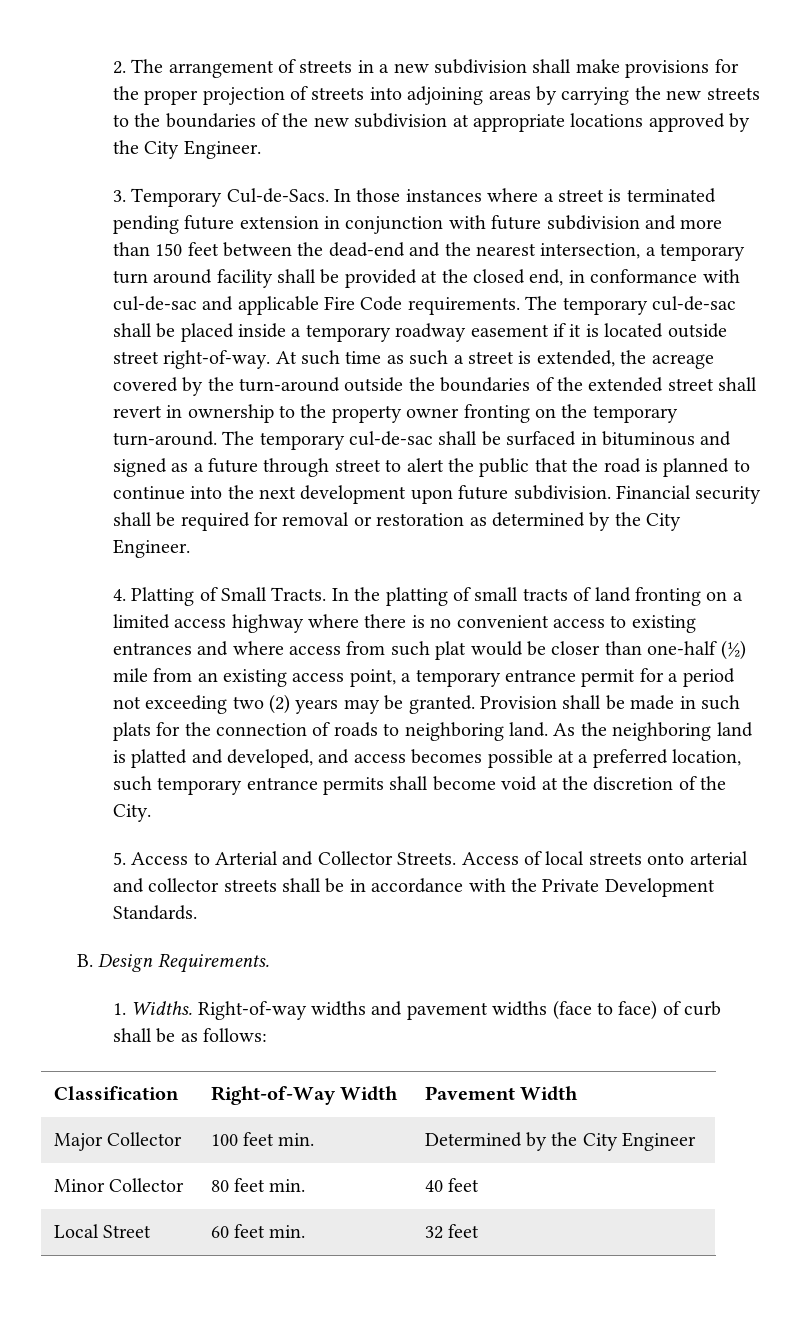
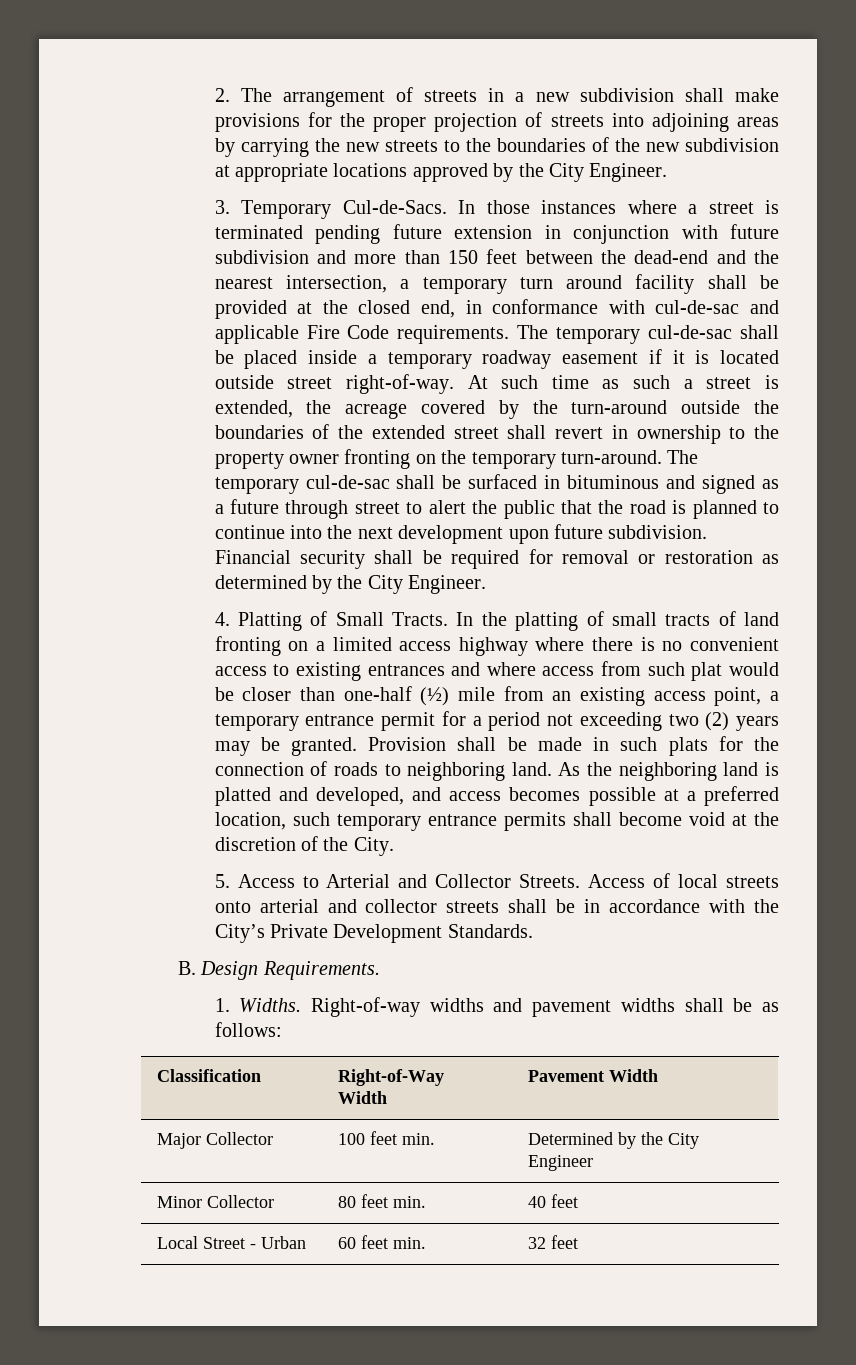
(537, 885) none -> [214,924,265,943] City’s
[552,1000,722,1020] (face to face) of curb -> (675, 1005) none
(152, 1231) none -> [249,1236,306,1249] - Urban

